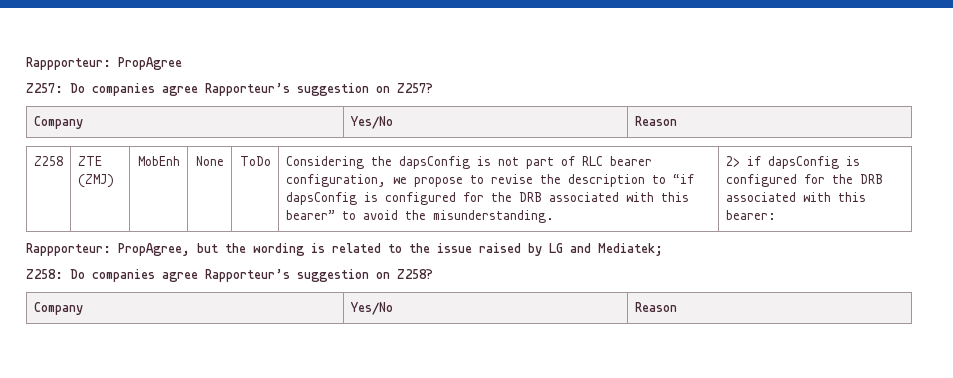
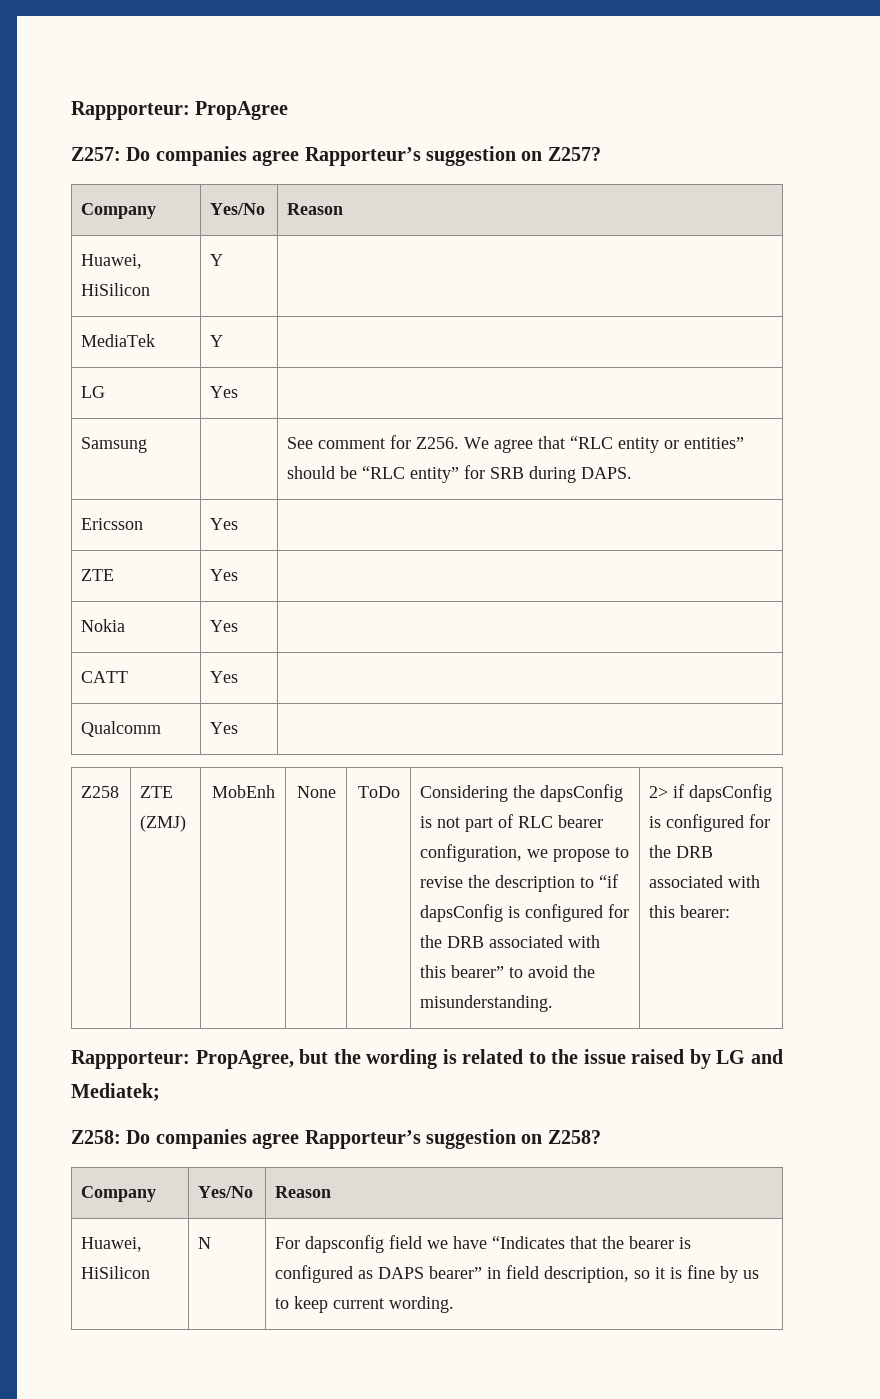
(677, 121) none -> [81,254,143,269] [81,283,151,296] [210,254,224,266] [81,334,156,347] [210,335,224,347] [81,386,106,398] [210,386,239,398] [81,437,148,453] [287,435,745,453] [287,465,633,483] [81,518,144,530] [210,518,239,530] [81,569,115,581] [210,569,239,581] [81,619,126,632] [210,620,239,632] [81,671,129,683] [210,671,239,683] [81,721,162,737] [210,722,239,734] // Huawei, HiSilicon | Y | // MediaTek | Y | // LG | Yes | // Samsung | | See comment for Z256. We agree that “RLC entity or entities” should be “RLC entity” for SRB during DAPS. // Ericsson | Yes | // ZTE | Yes | // Nokia | Yes | // CATT | Yes | // Qualcomm | Yes |
(677, 307) none -> [81,1237,143,1252] [81,1266,151,1279] [198,1237,212,1249] [275,1235,692,1253] [275,1265,760,1283] [275,1296,455,1313] // Huawei, HiSilicon | N | For dapsconfig field we have “Indicates that the bearer is configured as DAPS bearer” in field description, so it is fine by us to keep current wording.

